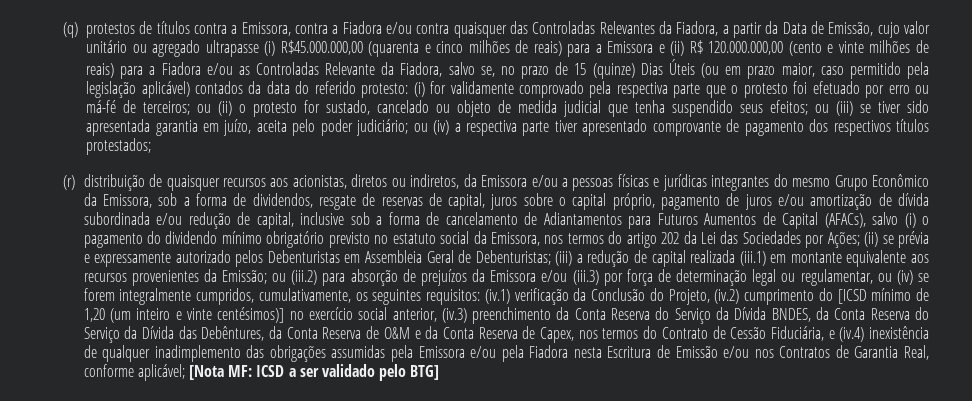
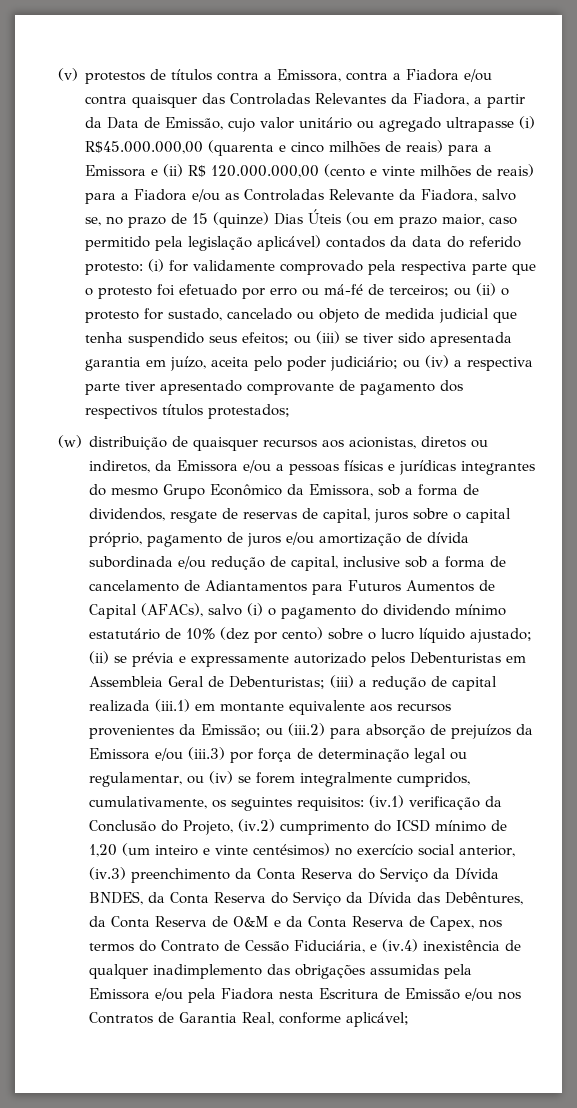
[63,22,79,38] (q) -> [57,68,78,81] (v)
[63,175,76,190] (r) -> [57,435,82,448] (w)
[266,231,860,248] obrigatório previsto no estatuto social da Emissora, nos termos do artigo 202 da Lei das Sociedades por Ações; -> [89,627,533,643] estatutário de 10% (dez por cento) sobre o lucro líquido ajustado;
[837,289,867,304] [ICSD -> [396,819,431,832] ICSD
[217,307,285,323] centésimos)] -> [253,843,331,856] centésimos)
[188,364,440,381] [Nota MF: ICSD a ser validado pelo BTG] -> (410, 1019) none

